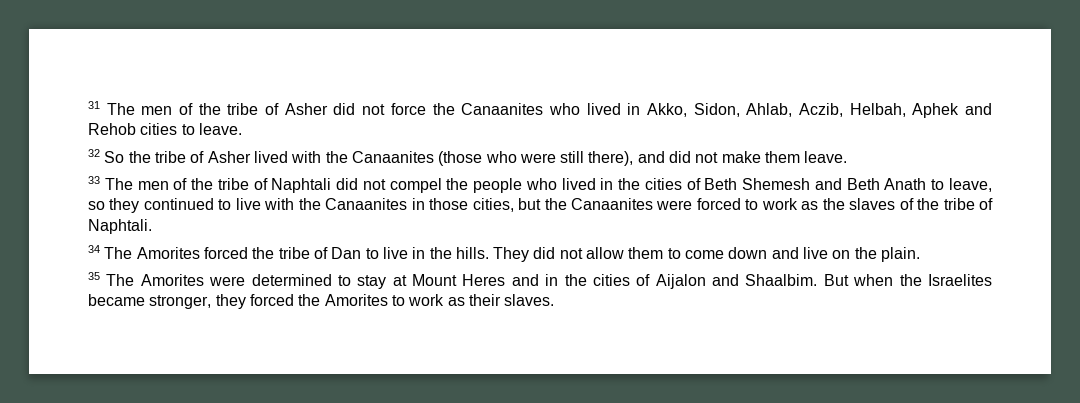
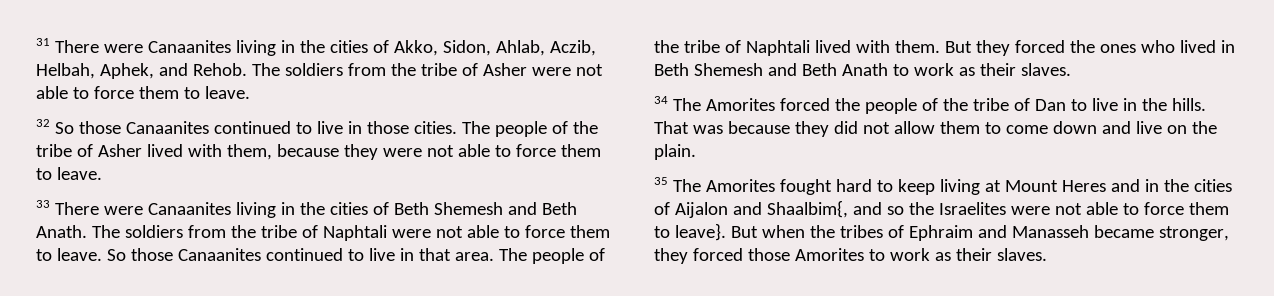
[106,103,641,115] The men of the tribe of Asher did not force the Canaanites who lived in -> [54,40,389,56] There were Canaanites living in the cities of
[912,103,992,118] [88,123,242,135] [88,149,125,163] Aphek and Rehob cities to leave. // 32 So -> [99,63,603,79] [36,86,250,99] [36,119,568,137] Aphek, and Rehob. The soldiers from the tribe of Asher were not able to force them to leave. // 32 So those Canaanites continued to live in those cities. The people of
[325,151,848,166] [88,176,596,193] the Canaanites (those who were still there), and did not make them leave. // 33 The men of the tribe of Naphtali did not compel the people who lived -> [226,144,601,160] [36,167,102,180] [36,200,276,218] them, because they were not able to force them to leave. // 33 There were Canaanites living
[884,178,992,192] [88,198,994,213] [88,219,152,234] Anath to leave, so they continued to live with the Canaanites in those cities, but the Canaanites were forced to work as the slaves of the tribe of Naphtali. -> [36,225,610,241] [36,248,605,264] [654,40,1235,56] [654,63,1071,76] Anath. The soldiers from the tribe of Naphtali were not able to force them to leave. So those Canaanites continued to live in that area. The people of the tribe of Naphtali lived with them. But they forced the ones who lived in Beth Shemesh and Beth Anath to work as their slaves.
(275, 253) none -> [864,98,968,114] people of the
[493,247,530,262] They -> [654,121,829,137] That was because they
[209,274,387,289] were determined to stay -> [779,179,980,195] fought hard to keep living
[745,274,993,286] Shaalbim. But when the Israelites -> [766,200,1229,218] [654,223,1089,241] Shaalbim{, and so the Israelites were not able to force them to leave}. But when the tribes of Ephraim and Manasseh
[298,294,321,306] the -> [747,248,790,261] those

